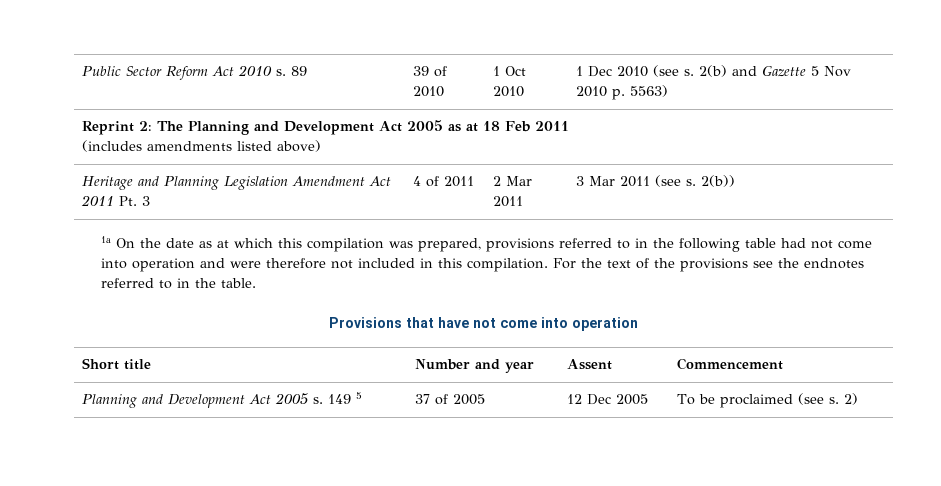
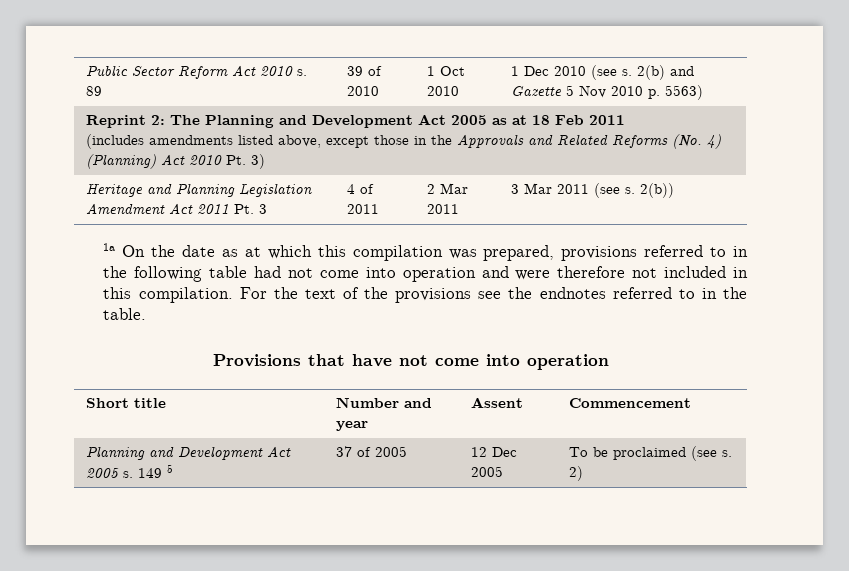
[276,140,321,152] above) -> [278,134,722,149] [86,154,266,169] above, except those in the Approvals and Related Reforms (No. 4) (Planning) Act 2010 Pt. 3)

